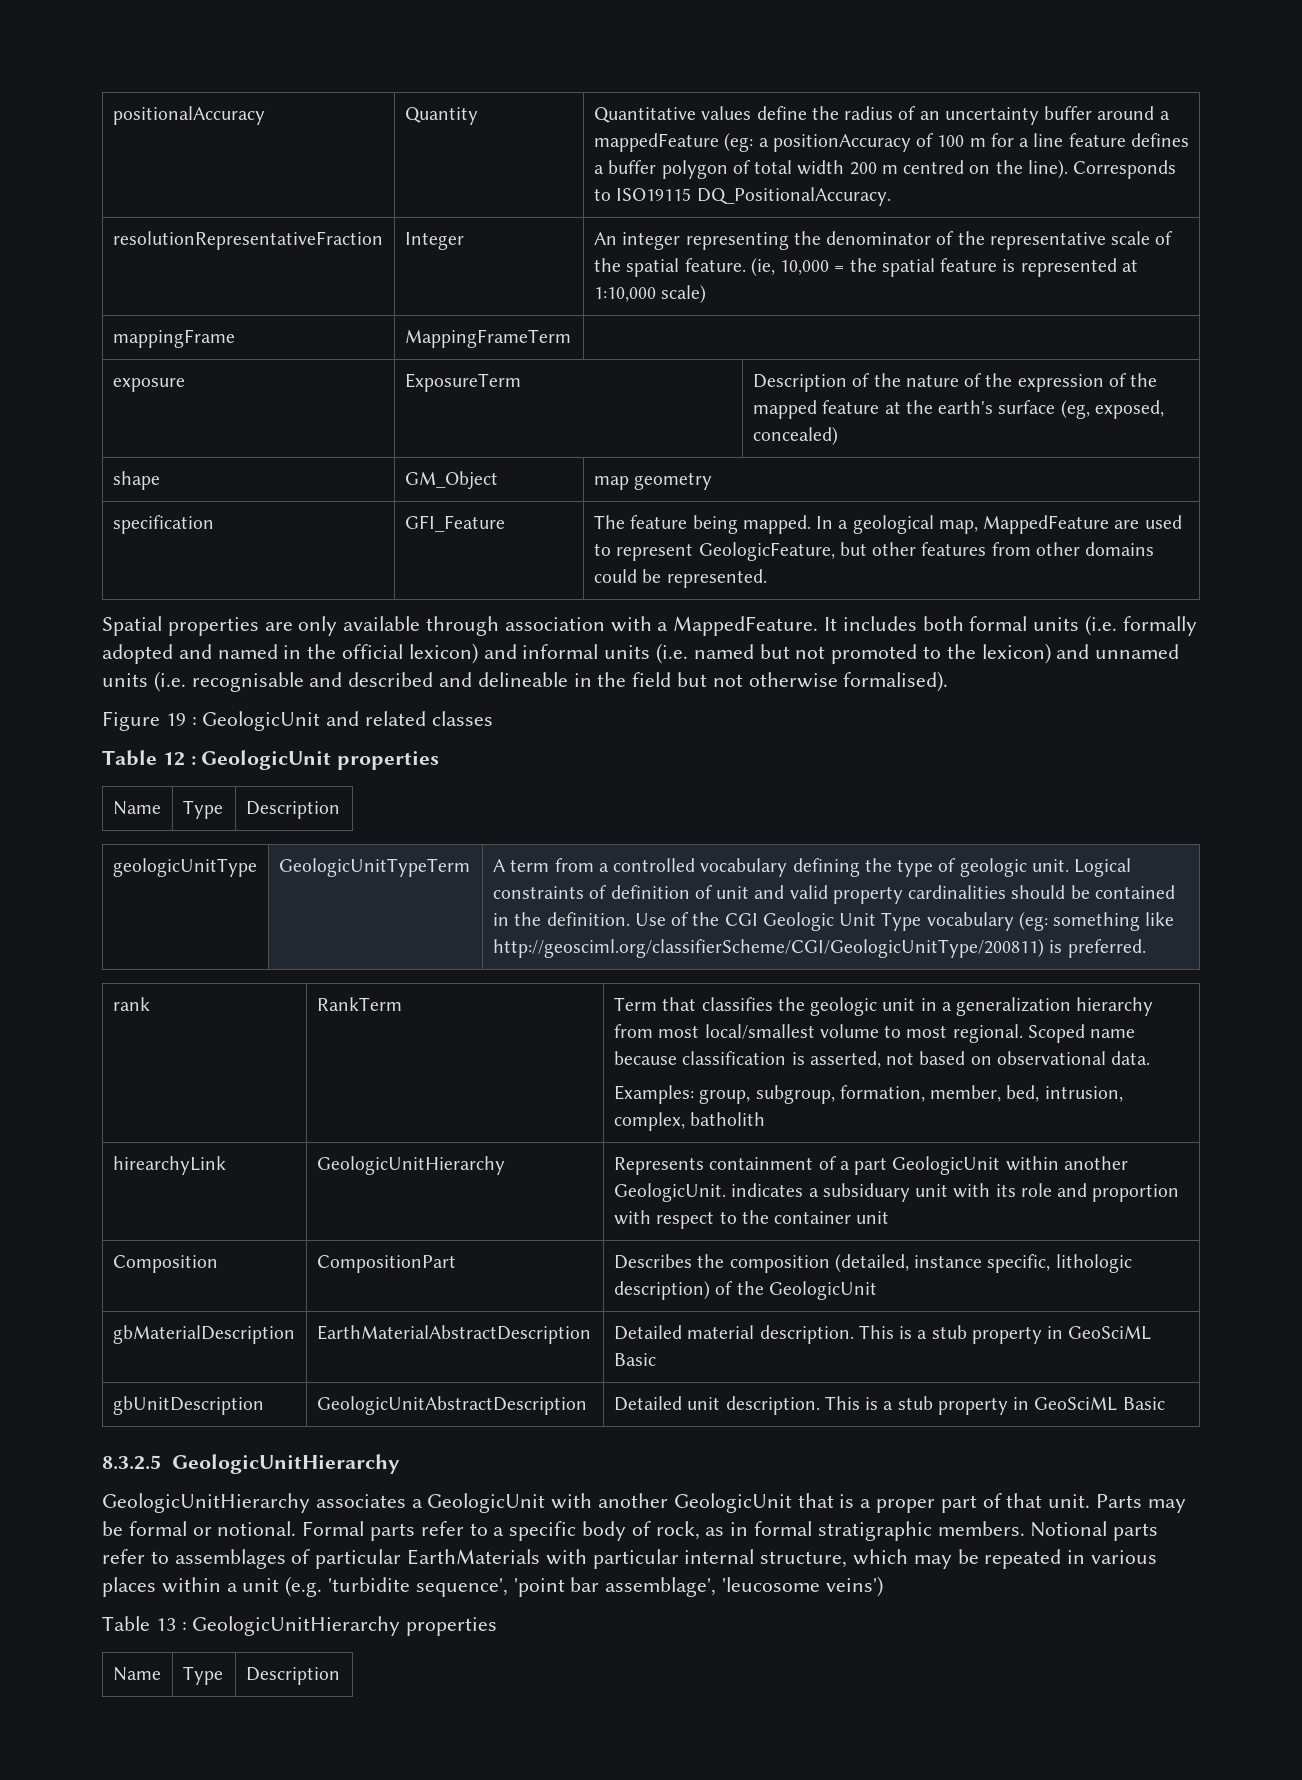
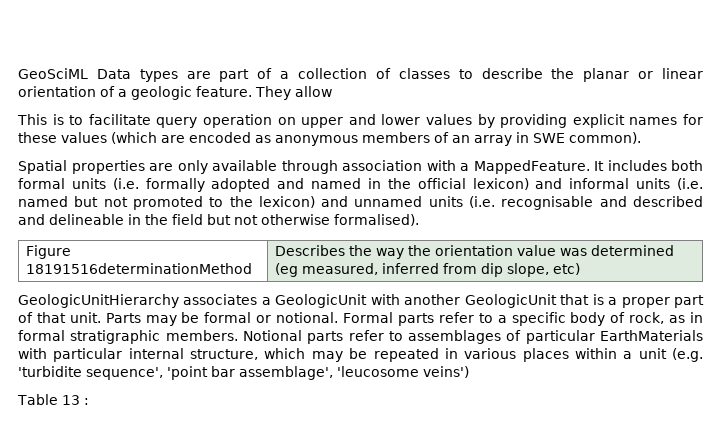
[112,106,265,125] [404,107,478,125] [593,106,1170,125] [593,133,1189,152] [593,160,1177,179] [593,187,891,206] [112,231,383,250] [404,232,464,250] [593,231,1174,250] [593,258,1138,277] [593,285,707,303] [112,329,235,348] [404,329,571,348] [112,378,185,392] [404,373,521,392] [752,373,1158,392] [752,400,1164,419] [752,427,838,445] [112,471,160,490] [404,471,498,490] [593,472,713,490] [112,515,214,534] [404,515,505,532] [593,515,1182,534] [593,542,1155,561] [593,569,767,588] positionalAccuracy | Quantity | Quantitative values define the radius of an uncertainty buffer around a mappedFeature (eg: a positionAccuracy of 100 m for a line feature defines a buffer polygon of total width 200 m centred on the line). Corresponds to ISO19115 DQ_PositionalAccuracy. // resolutionRepresentativeFraction | Integer | An integer representing the denominator of the representative scale of the spatial feature. (ie, 10,000 = the spatial feature is represented at 1:10,000 scale) // mappingFrame | MappingFrameTerm | // exposure | ExposureTerm | Description of the nature of the expression of the mapped feature at the earth's surface (eg, exposed, concealed) // shape | GM_Object | map geometry // specification | GFI_Feature | The feature being mapped. In a geological map, MappedFeature are used to represent GeologicFeature, but other features from other domains could be represented. -> [18,68,704,82] [18,86,332,100] [17,114,704,128] [18,132,641,146] GeoSciML Data types are part of a collection of classes to describe the planar or linear orientation of a geologic feature. They allow // This is to facilitate query operation on upper and lower values by providing explicit names for these values (which are encoded as anonymous members of an array in SWE common).
[102,711,493,731] [102,750,440,770] [112,801,161,815] [182,800,223,819] [245,801,340,819] [112,858,257,877] [278,858,470,877] [492,858,1132,877] [492,885,1175,904] [492,912,1175,931] [492,939,1146,958] [112,997,150,1011] [316,997,402,1011] [613,997,1154,1016] [613,1024,1136,1043] [613,1051,1151,1068] [613,1085,1123,1104] [613,1112,766,1131] [112,1156,226,1175] [316,1156,505,1175] [613,1156,1128,1175] [613,1183,1180,1202] [613,1210,890,1229] [112,1255,218,1273] [316,1255,456,1273] [613,1254,1132,1273] [613,1281,877,1300] [112,1325,295,1344] [316,1325,591,1344] [613,1325,1152,1344] [613,1353,656,1366] [112,1396,264,1415] [316,1396,587,1415] [613,1396,1165,1415] [102,1454,400,1474] // Figure 19 : GeologicUnit and related classes // Table 12 : GeologicUnit properties // Name | Type | Description // geologicUnitType | GeologicUnitTypeTerm | A term from a controlled vocabulary defining the type of geologic unit. Logical constraints of definition of unit and valid property cardinalities should be contained in the definition. Use of the CGI Geologic Unit Type vocabulary (eg: something like http://geosciml.org/classifierScheme/CGI/GeologicUnitType/200811) is preferred. // rank | RankTerm | Term that classifies the geologic unit in a generalization hierarchy from most local/smallest volume to most regional. Scoped name because classification is asserted, not based on observational data. // Examples: group, subgroup, formation, member, bed, intrusion, complex, batholith // hirearchyLink | GeologicUnitHierarchy | Represents containment of a part GeologicUnit within another GeologicUnit. indicates a subsiduary unit with its role and proportion with respect to the container unit // Composition | CompositionPart | Describes the composition (detailed, instance specific, lithologic description) of the GeologicUnit // gbMaterialDescription | EarthMaterialAbstractDescription | Detailed material description. This is a stub property in GeoSciML Basic // gbUnitDescription | GeologicUnitAbstractDescription | Detailed unit description. This is a stub property in GeoSciML Basic // 8.3.2.5 GeologicUnitHierarchy -> [25,245,71,259] [25,263,252,274] [274,245,674,259] [274,263,580,277] // Figure 18191516determinationMethod | Describes the way the orientation value was determined (eg measured, inferred from dip slope, etc)
[192,1616,498,1636] [112,1667,161,1681] [182,1666,223,1685] [245,1667,340,1685] GeologicUnitHierarchy properties // Name | Type | Description -> (89, 401) none

